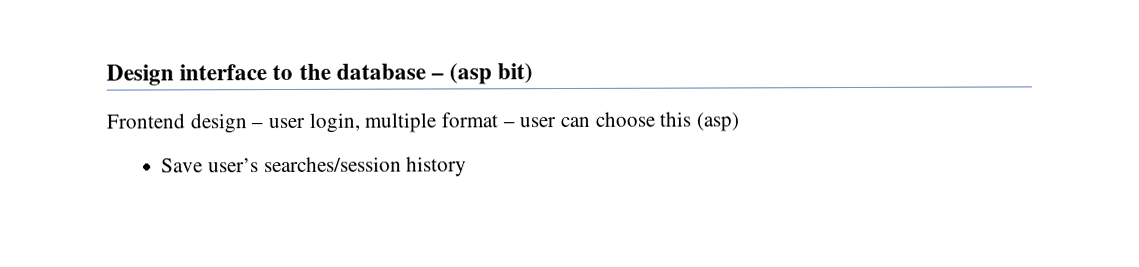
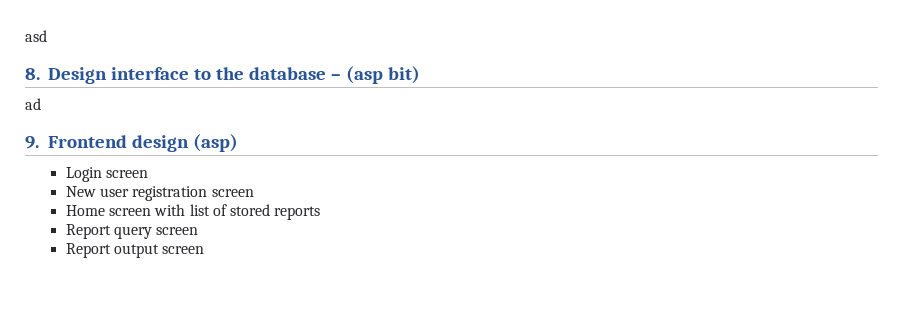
(106, 75) none -> [25,30,47,42] [25,68,40,80] asd // 8.
[106,111,740,134] [161,156,468,177] Frontend design – user login, multiple format – user can choose this (asp) // Save user’s searches/session history -> [25,98,41,110] [25,134,238,152] [65,167,148,182] [65,186,254,201] [65,204,321,220] [65,224,199,239] [65,243,205,258] ad // 9. Frontend design (asp) // Login screen // New user registration screen // Home screen with list of stored reports // Report query screen // Report output screen

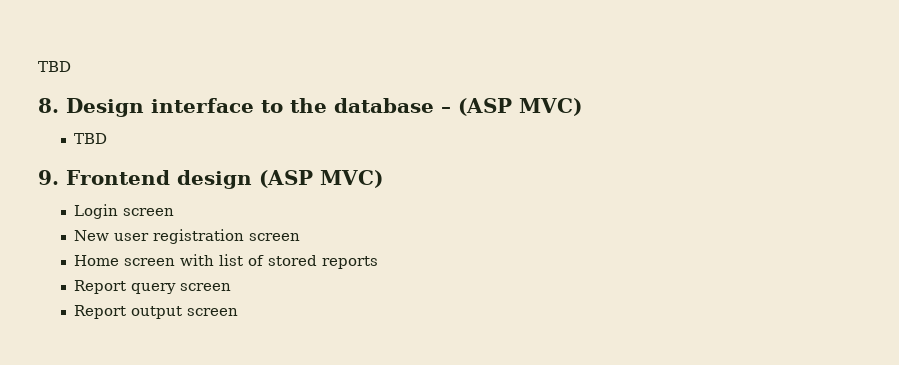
[25,30,47,42] asd -> [38,61,71,72] TBD
[345,66,420,84] [25,98,41,110] (asp bit) // ad -> [458,98,583,116] [74,133,108,144] (ASP MVC) // TBD
[192,134,238,152] (asp) -> [259,170,384,188] (ASP MVC)

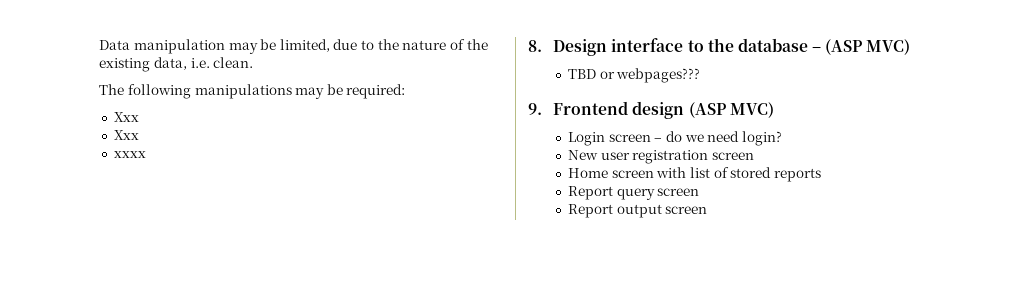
[38,61,71,72] TBD -> [99,39,488,54] [99,57,254,72] [99,84,406,99] [114,112,140,122] [114,130,140,140] [114,151,147,158] Data manipulation may be limited, due to the nature of the existing data, i.e. clean. // The following manipulations may be required: // Xxx // Xxx // xxxx
(108, 138) none -> [599,68,701,83] or webpages???
(175, 212) none -> [654,131,782,146] – do we need login?

